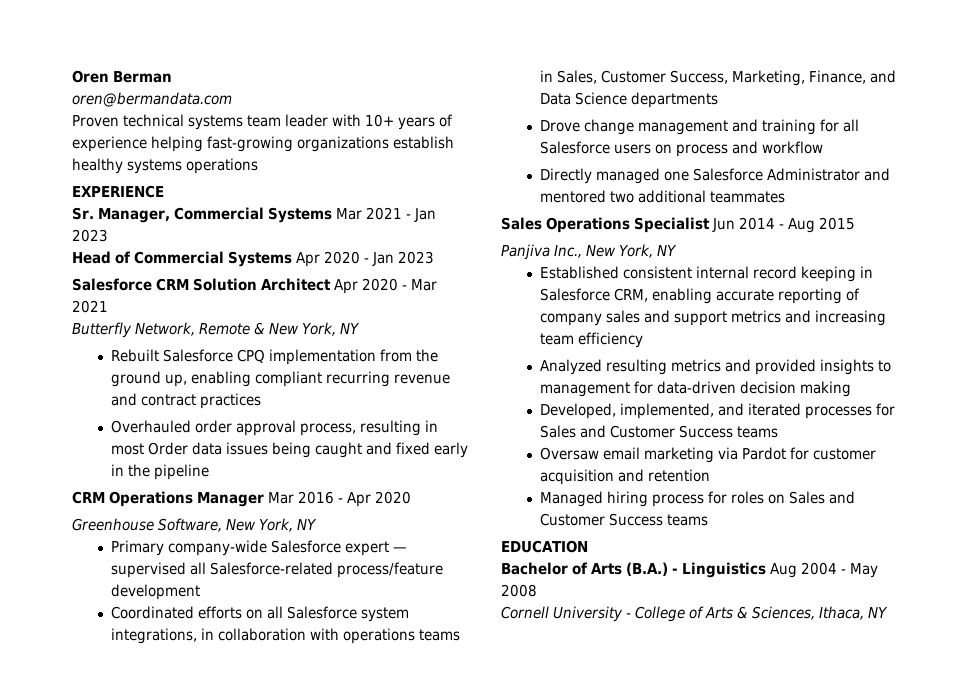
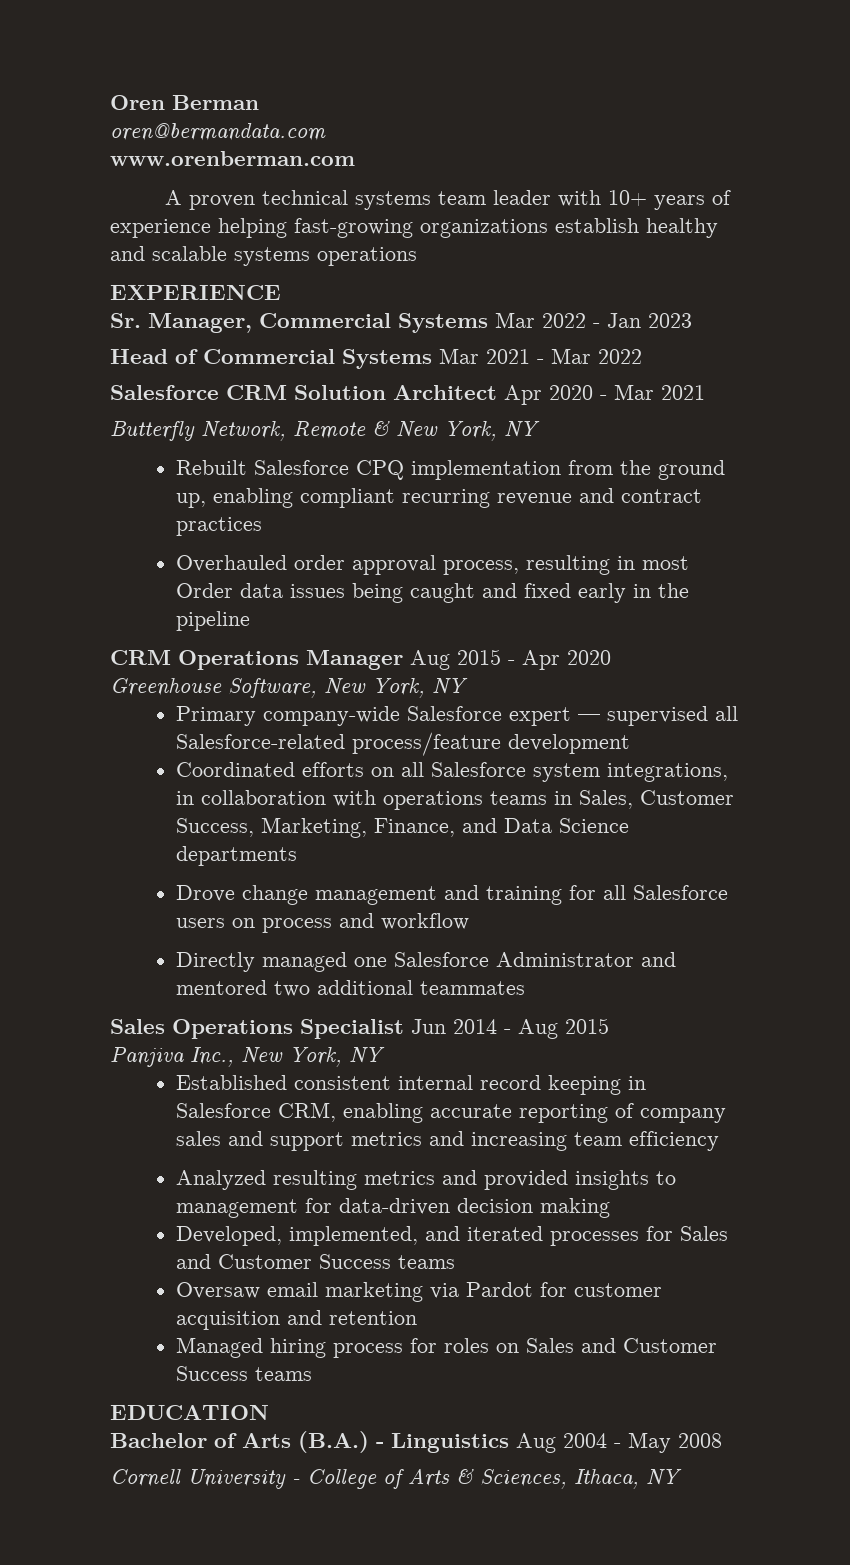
[72,115,119,127] Proven -> [110,151,355,166] [164,190,255,210] www.orenberman.com // A proven
(123, 166) none -> [110,246,227,261] and scalable
[365,207,402,220] 2021 -> [542,313,586,328] 2022
[296,251,434,267] Apr 2020 - Jan 2023 -> [439,348,642,364] Mar 2021 - Mar 2022
[268,491,334,504] Mar 2016 -> [410,649,501,670] Aug 2015

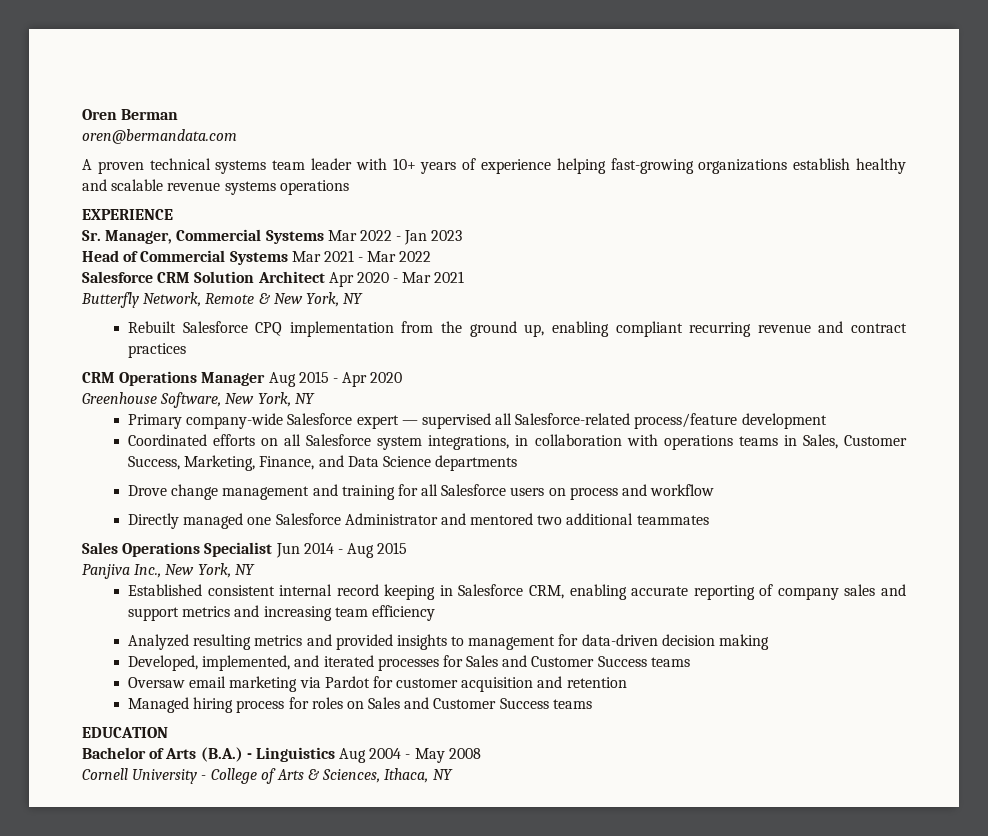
[110,151,355,166] // www.orenberman.com -> (237, 136) none
(227, 253) none -> [167,182,221,191] revenue
[176,555,690,575] [176,583,690,603] [176,611,251,631] // Overhauled order approval process, resulting in most Order data issues being caught and fixed early in the pipeline -> (186, 350) none

